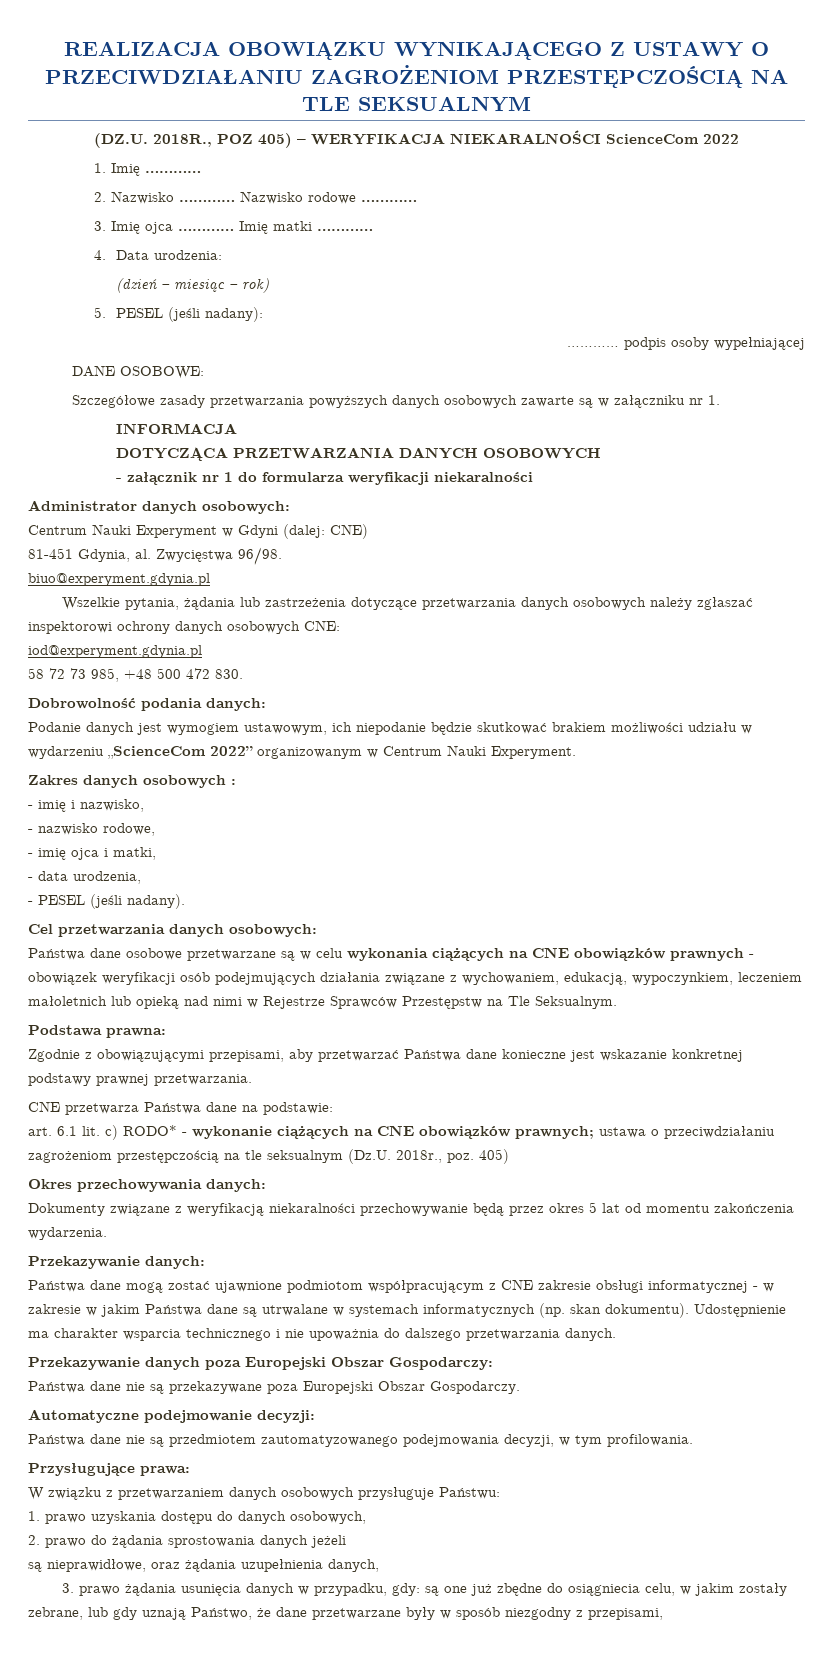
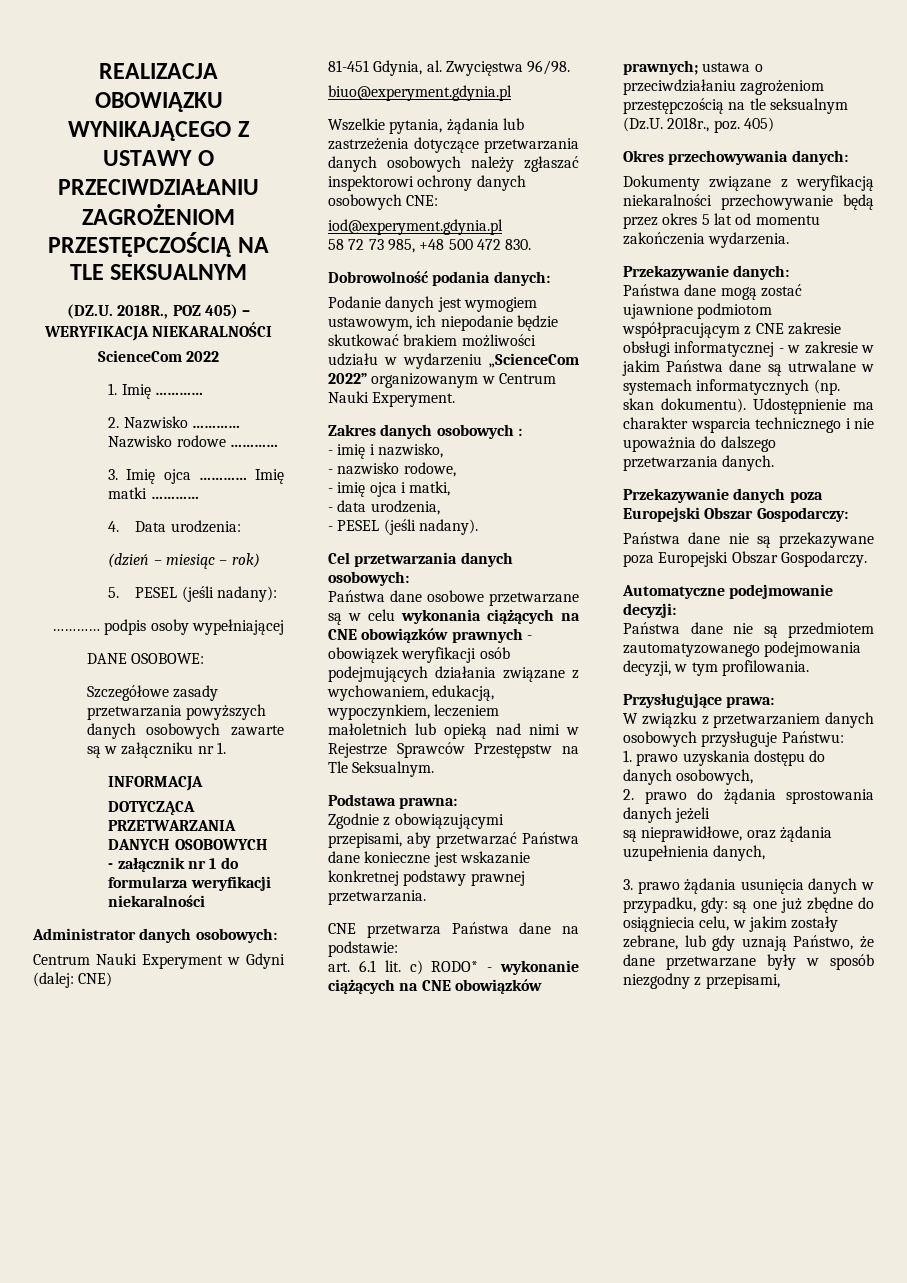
(601, 137) none -> (273, 329) //

